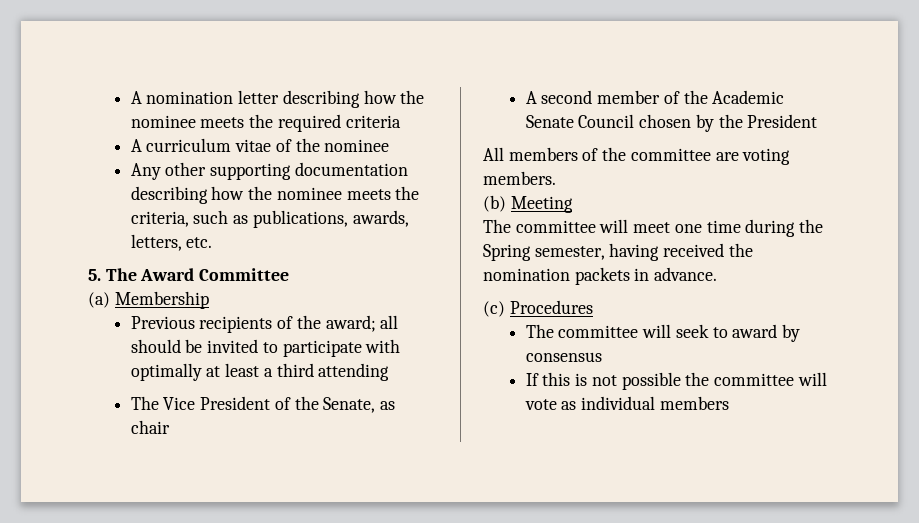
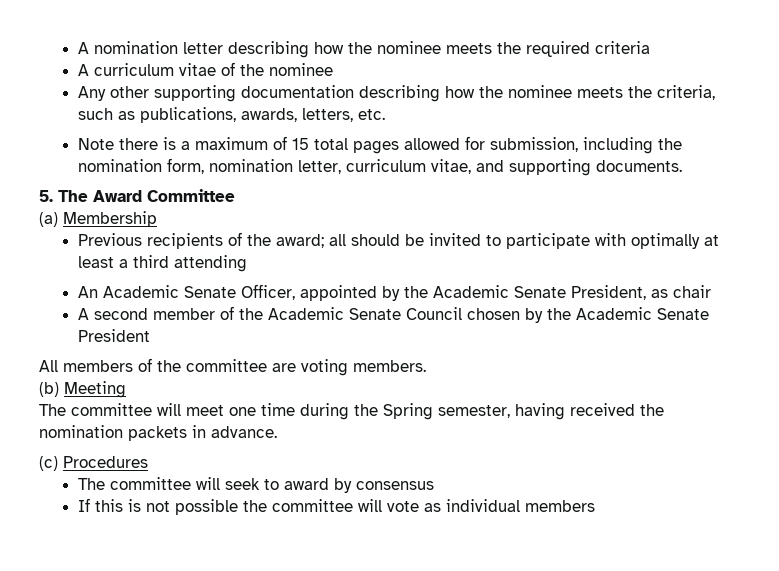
(213, 242) none -> [78,136,683,154] [78,158,683,176] // Note there is a maximum of 15 total pages allowed for submission, including the nomination form, nomination letter, curriculum vitae, and supporting documents.
[130,396,376,413] The Vice President of the Senate, -> [78,284,647,301] An Academic Senate Officer, appointed by the Academic Senate President,
(743, 121) none -> [576,307,710,320] Academic Senate

